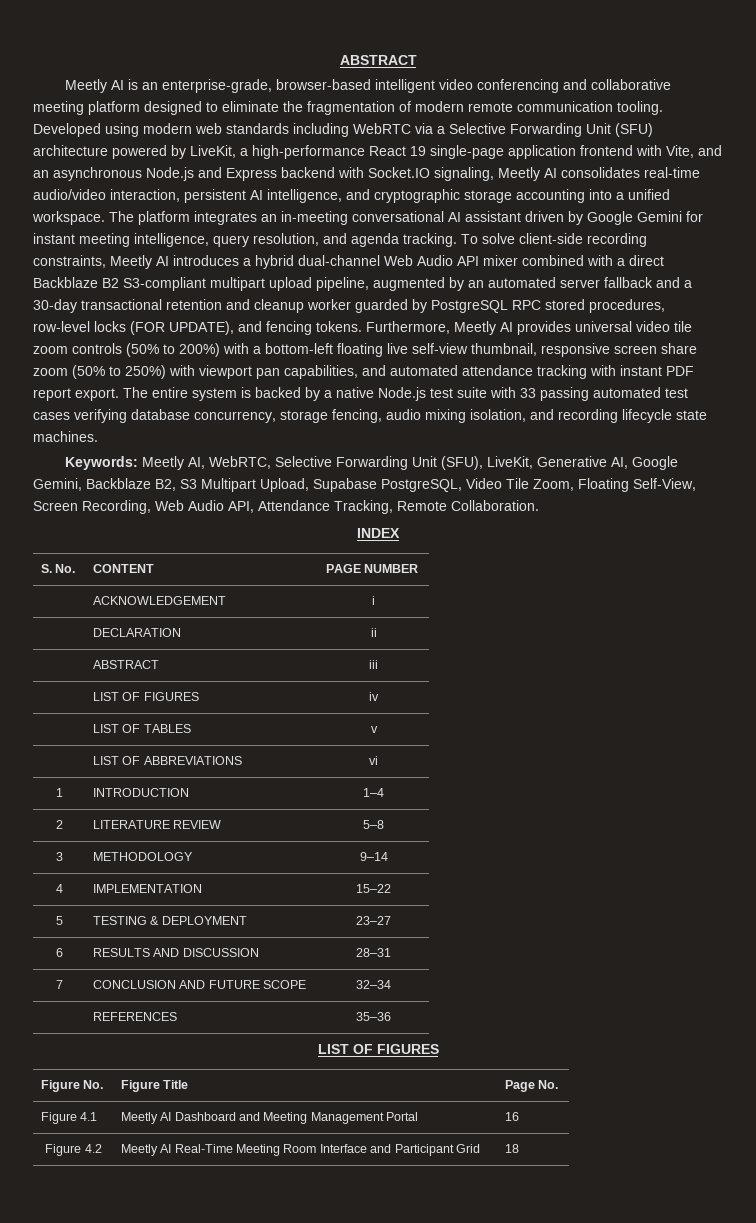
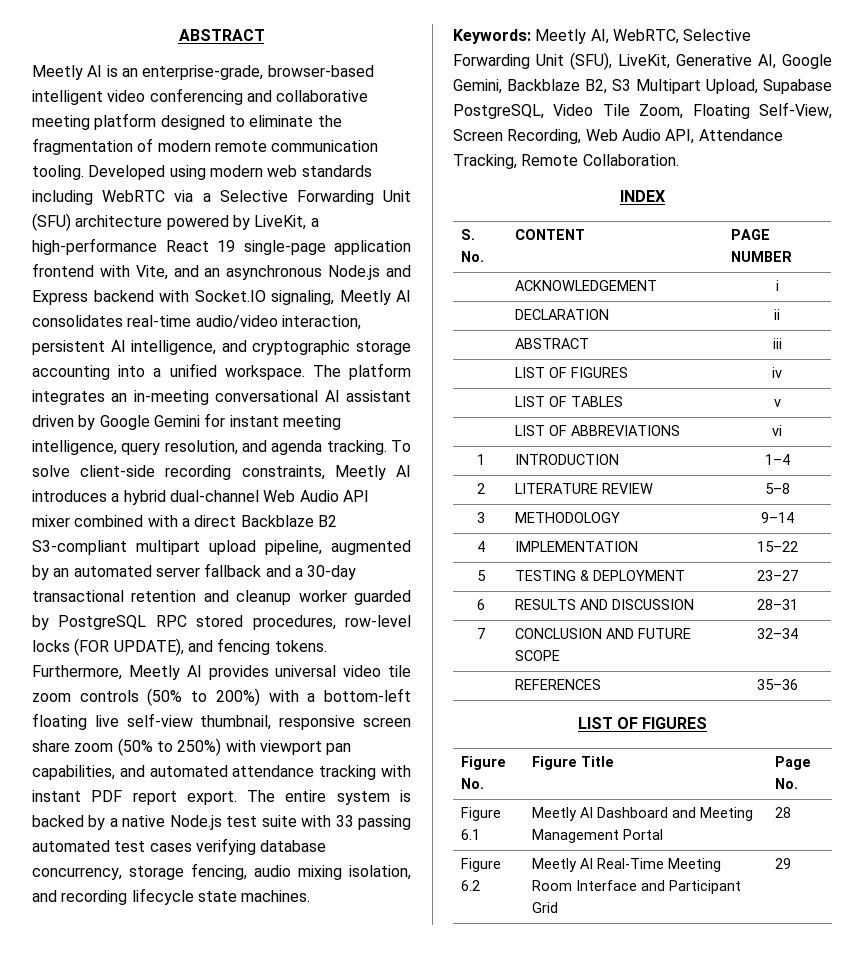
[80,1112,98,1121] 4.1 -> [460,829,480,840] 6.1
[504,1112,519,1121] [45,1144,102,1156] 16 // Figure 4.2 -> [774,807,791,818] [460,858,501,872] [460,880,480,891] 28 // Figure 6.2
[504,1144,519,1153] 18 -> [774,858,791,869] 29

